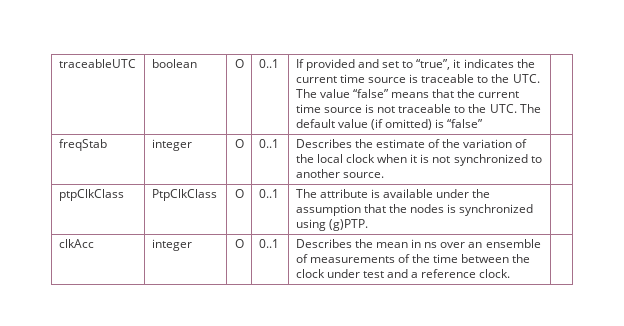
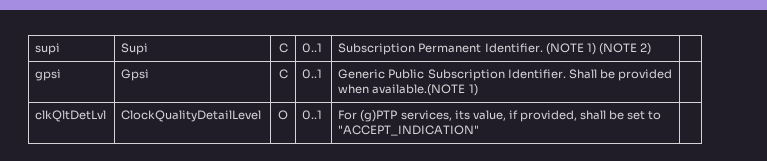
[58,59,136,68] [151,59,197,68] [234,59,244,68] [258,59,279,68] [295,59,535,71] [295,74,540,83] [295,89,520,98] [295,104,541,113] [295,119,484,130] [58,139,107,151] [151,139,192,151] [234,139,244,148] [258,139,279,148] [295,139,528,148] [295,154,542,166] [295,169,384,178] [58,189,124,201] [151,189,217,201] [234,189,244,198] [258,189,279,198] [295,189,491,198] [295,204,534,216] [295,219,368,231] [58,239,94,248] [151,239,192,251] [234,239,244,248] [258,239,279,248] [295,239,541,248] [295,254,531,263] [295,269,511,278] traceableUTC | boolean | O | 0..1 | If provided and set to “true”, it indicates the current time source is traceable to the UTC. The value “false” means that the current time source is not traceable to the UTC. The default value (if omitted) is “false” | // freqStab | integer | O | 0..1 | Describes the estimate of the variation of the local clock when it is not synchronized to another source. | // ptpClkClass | PtpClkClass | O | 0..1 | The attribute is available under the assumption that the nodes is synchronized using (g)PTP. | // clkAcc | integer | O | 0..1 | Describes the mean in ns over an ensemble of measurements of the time between the clock under test and a reference clock. -> [35,43,61,55] [121,43,149,55] [278,43,288,53] [302,43,323,53] [338,43,651,55] [35,69,62,81] [121,69,150,81] [278,69,288,79] [302,69,323,79] [338,69,672,81] [338,84,478,96] [35,110,107,122] [121,110,262,122] [278,110,288,120] [302,110,323,120] [338,110,662,122] [338,125,480,136] supi | Supi | C | 0..1 | Subscription Permanent Identifier. (NOTE 1) (NOTE 2) | // gpsi | Gpsi | C | 0..1 | Generic Public Subscription Identifier. Shall be provided when available.(NOTE 1) | // clkQltDetLvl | ClockQualityDetailLevel | O | 0..1 | For (g)PTP services, its value, if provided, shall be set to "ACCEPT_INDICATION"

